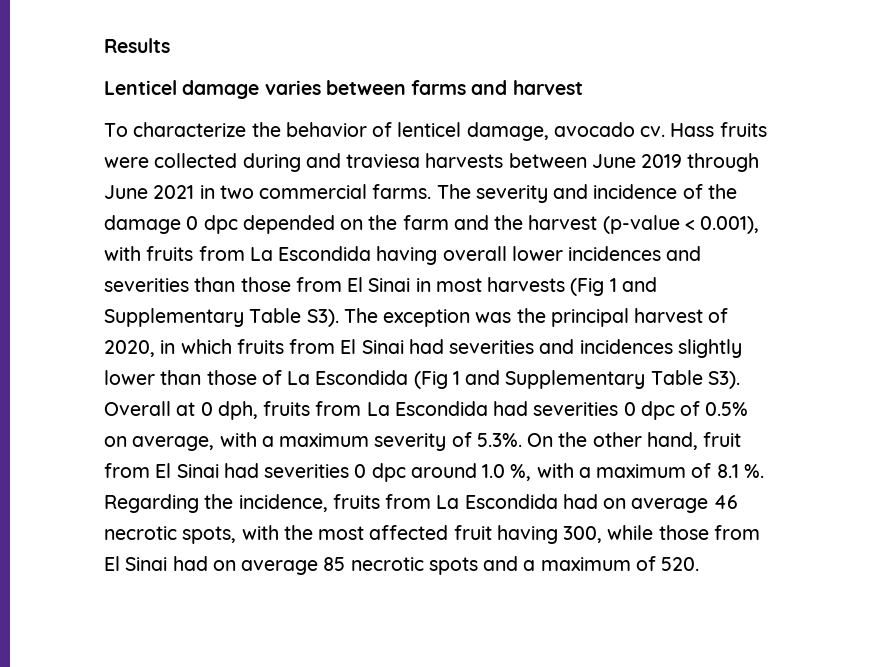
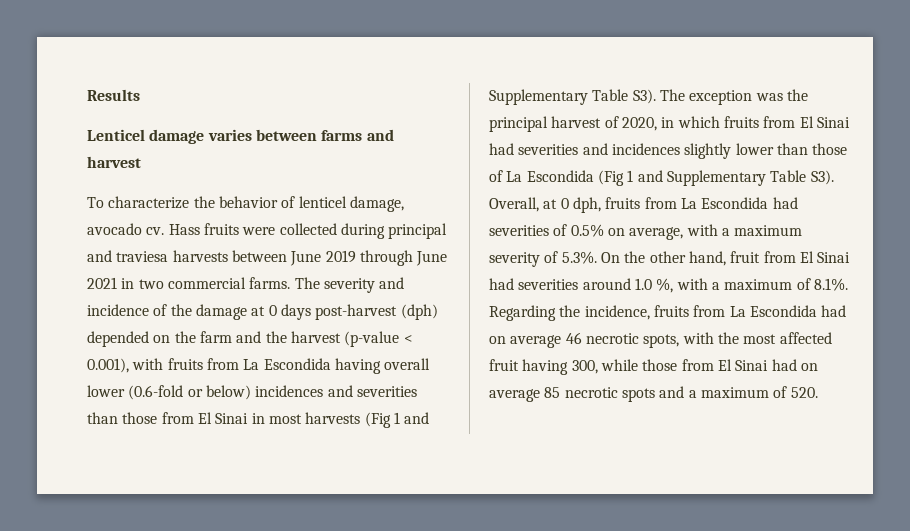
(301, 162) none -> [388,223,448,239] principal
[186,215,238,234] 0 dpc -> [251,304,438,320] at 0 days post-harvest (dph)
(563, 253) none -> [128,385,251,400] (0.6-fold or below)
[104,401,171,416] Overall -> [489,197,539,212] Overall,
[623,401,675,420] 0 dpc -> (549, 230) none
[354,463,406,482] 0 dpc -> (579, 284) none
[716,464,764,478] 8.1 %. -> [813,278,848,291] 8.1%.

